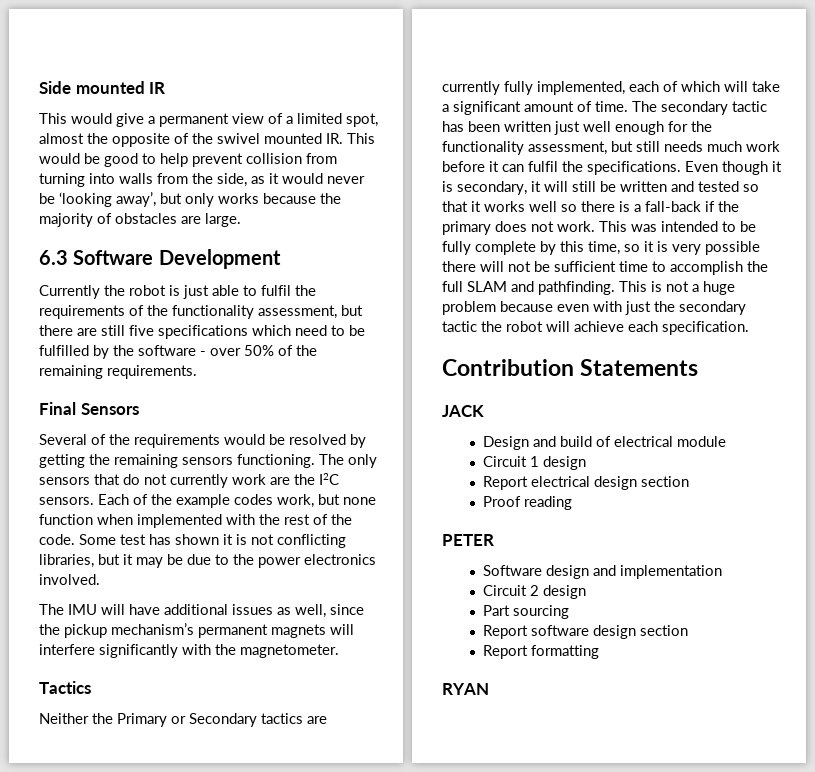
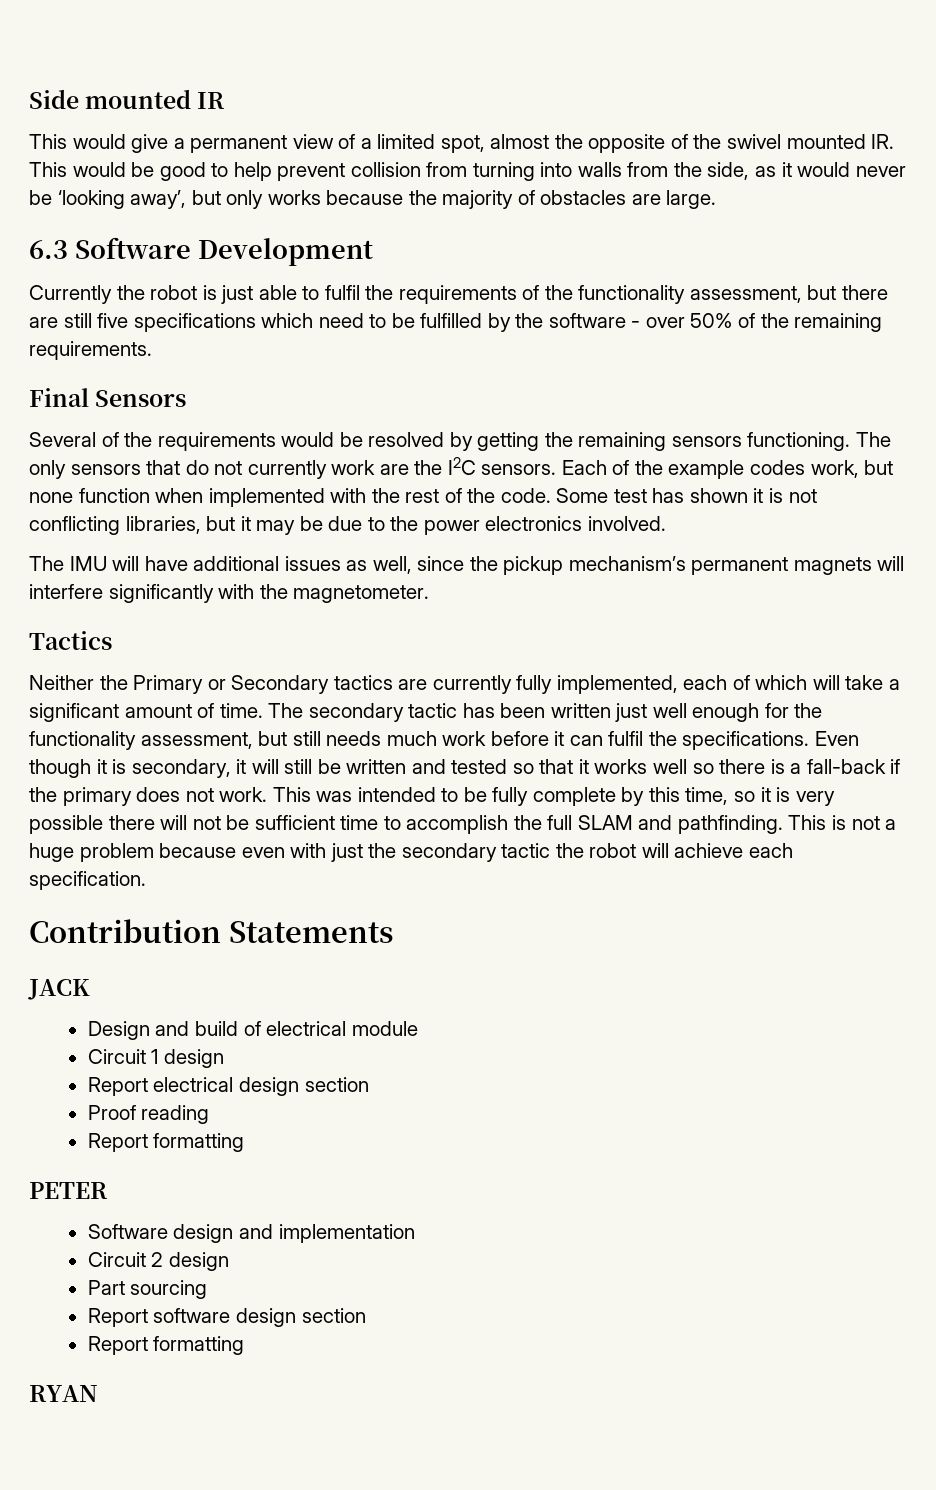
(573, 503) none -> [87,1133,245,1152] // Report formatting

